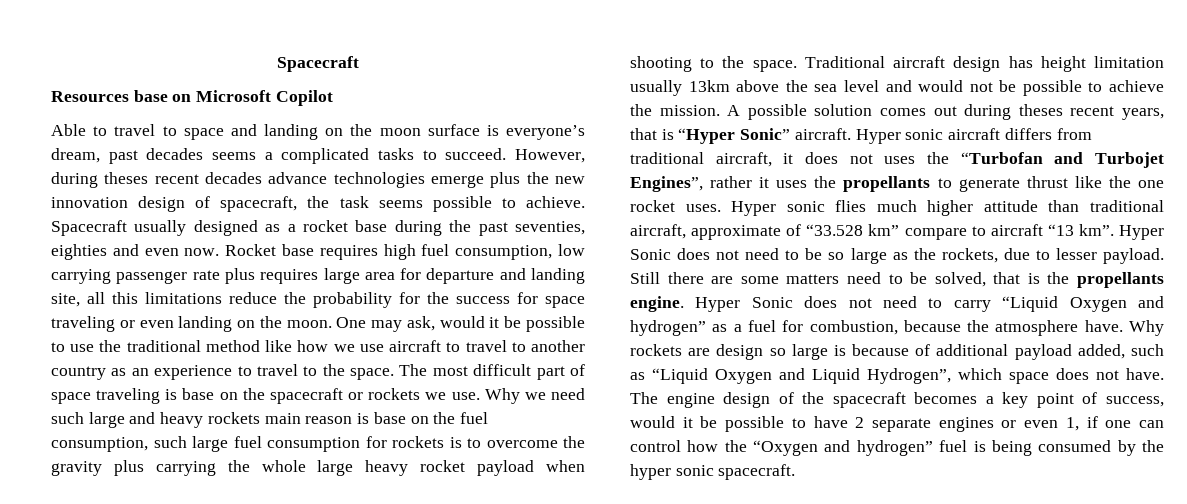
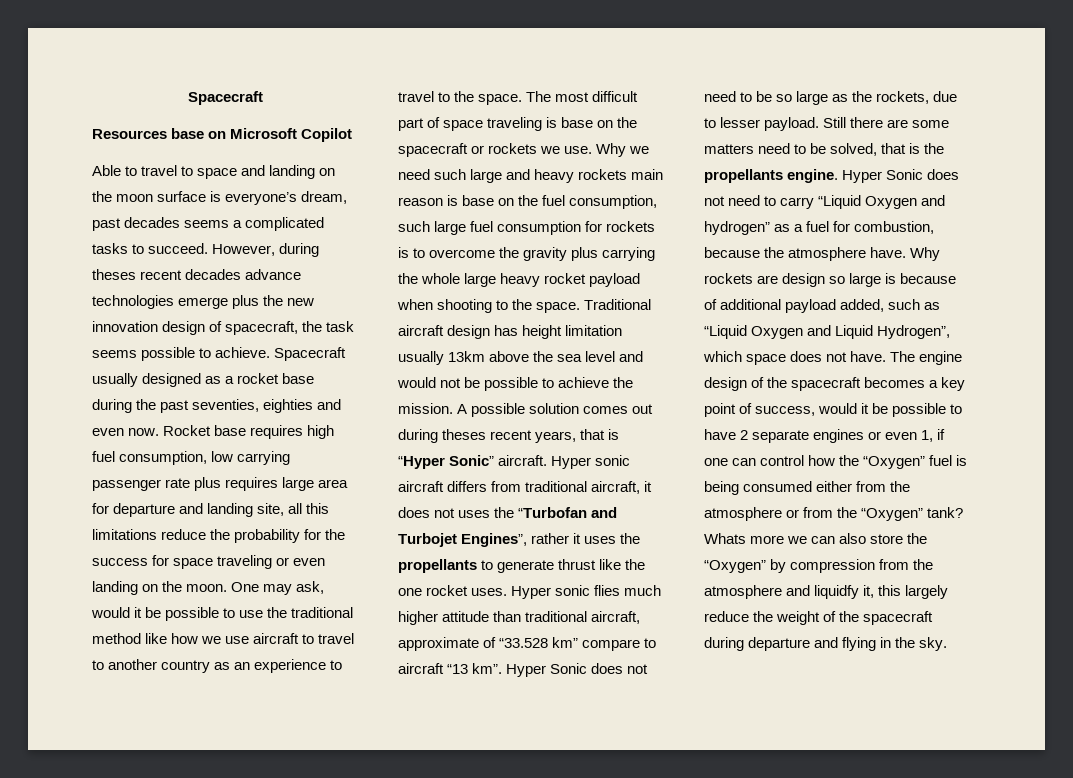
[753,440,933,456] “Oxygen and hydrogen” -> [863,456,926,469] “Oxygen”
[1117,440,1164,456] [630,464,796,480] by the hyper sonic spacecraft. -> [816,481,911,492] [704,507,964,521] [704,533,928,544] [704,559,934,573] [704,585,949,599] [704,611,934,625] [704,637,948,651] either from the atmosphere or from the “Oxygen” tank? Whats more we can also store the “Oxygen” by compression from the atmosphere and liquidfy it, this largely reduce the weight of the spacecraft during departure and flying in the sky.

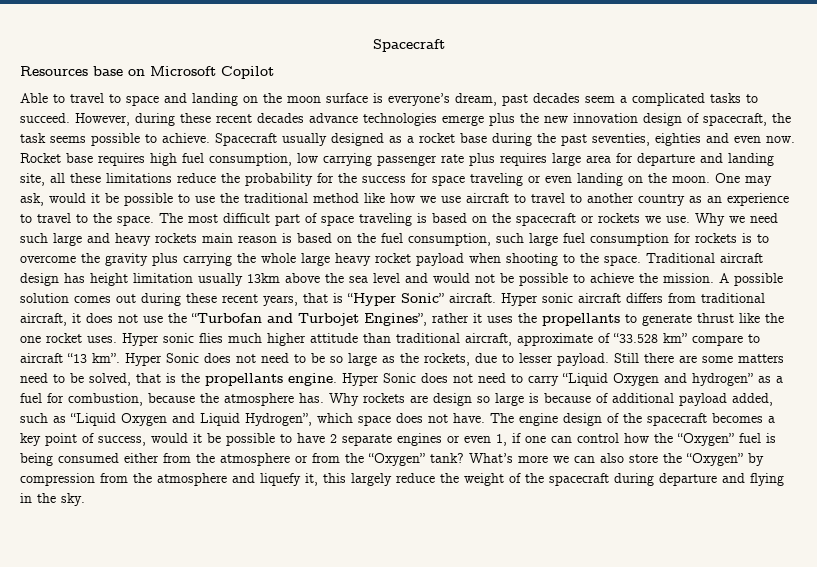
[184,220,230,228] seems -> [585,96,615,103] seem
[92,269,136,280] theses -> [180,113,211,123] these
[306,503,330,514] this -> [70,173,101,183] these
[561,117,594,128] base -> [432,213,467,223] based
[462,195,495,206] base -> [297,233,332,243] based
[442,429,487,440] theses -> [186,293,217,303] these
[458,510,491,518] uses -> [143,316,163,323] use
[870,247,907,258] have. -> [299,393,324,403] has.
[704,533,746,544] Whats -> [469,453,513,463] What’s
[814,585,860,599] liquidfy -> [260,473,301,486] liquefy

